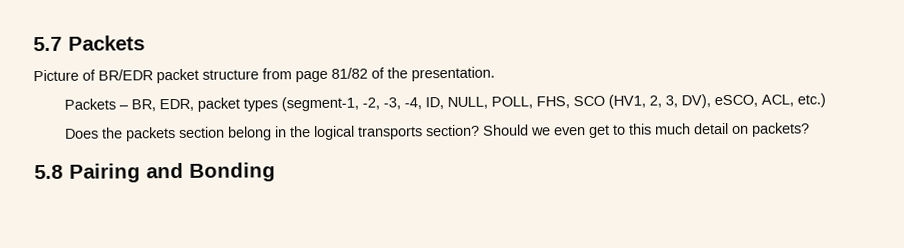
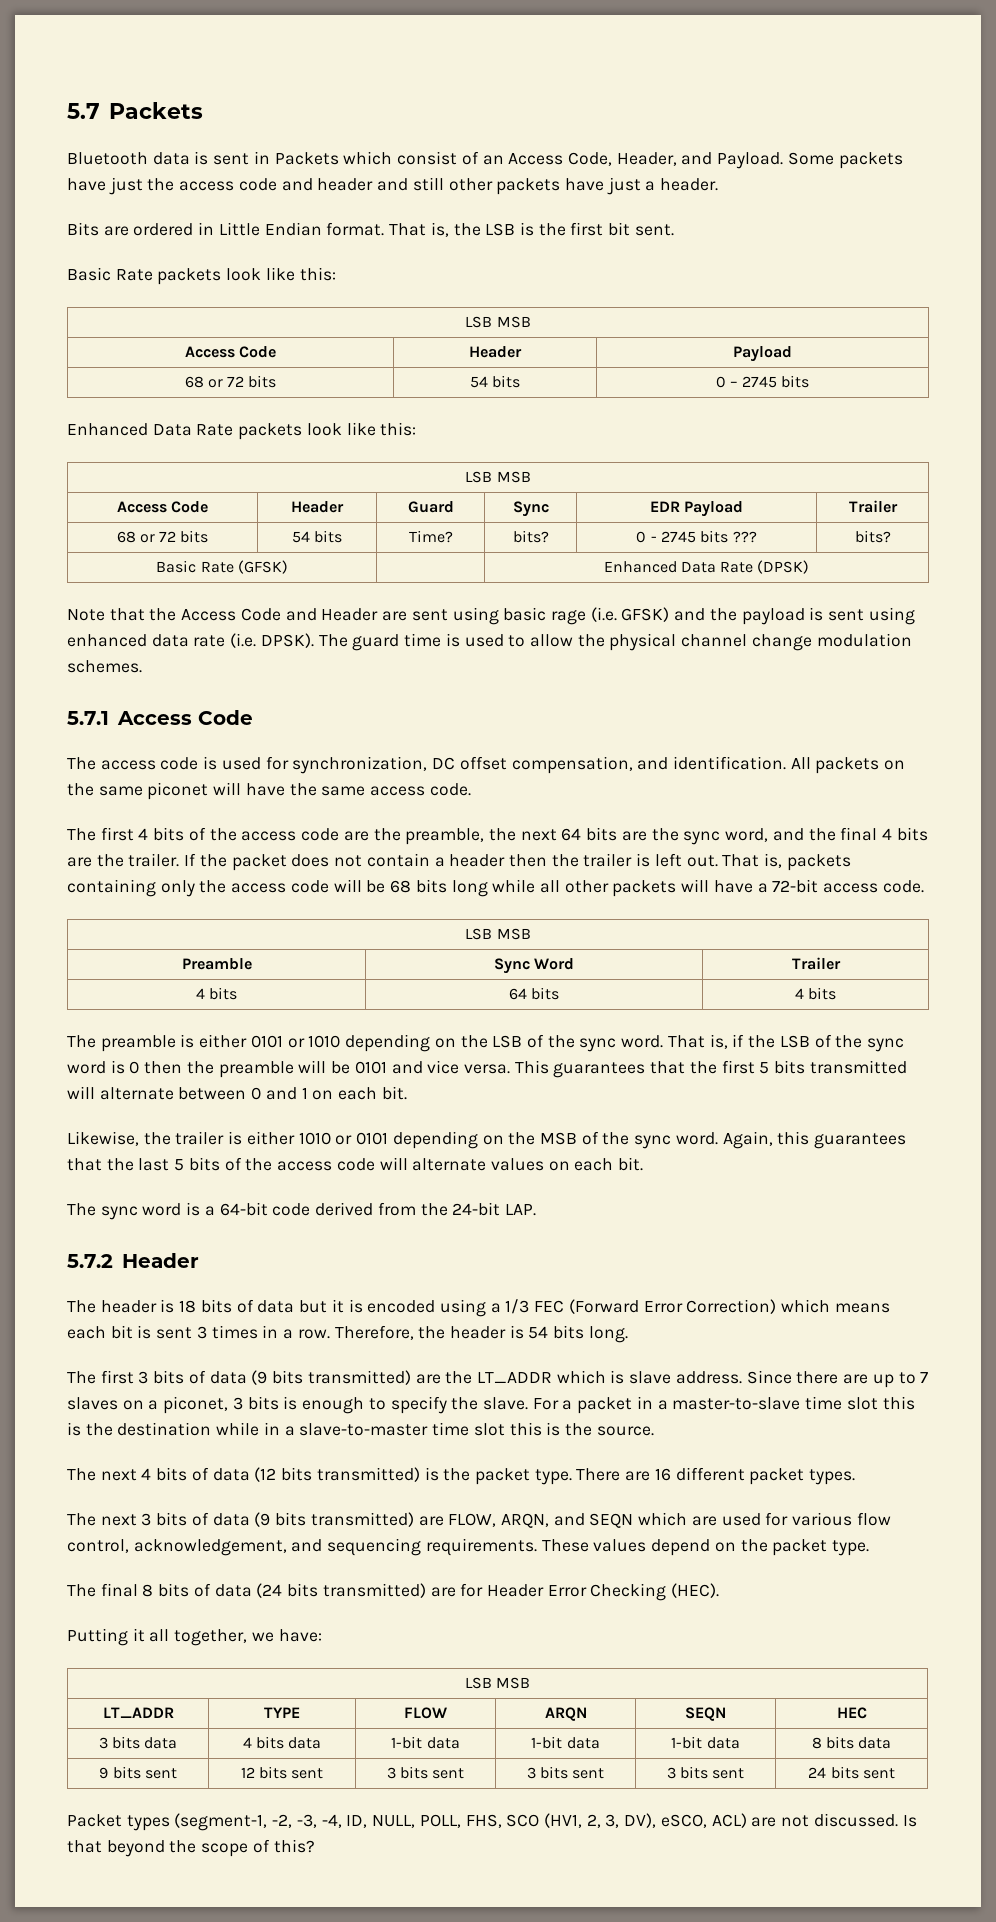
[33,66,495,84] [63,97,240,112] Picture of BR/EDR packet structure from page 81/82 of the presentation. // Packets – BR, EDR, packet -> [67,151,903,169] [67,177,719,195] [67,222,674,237] [67,267,336,285] [465,316,531,328] [184,346,277,358] [469,346,522,358] [733,346,792,362] [184,375,277,388] [469,375,521,388] [715,375,810,388] [67,422,417,440] [465,471,531,483] [116,501,209,513] [291,501,344,513] [407,501,454,513] [512,501,549,517] [649,501,744,517] [848,500,898,513] [116,530,209,543] [291,530,343,543] [408,530,453,543] [512,530,549,543] [636,530,757,543] [854,530,891,543] [156,560,288,574] [603,560,810,574] [67,607,915,625] [67,633,912,651] [67,660,142,673] [67,710,253,725] [67,756,906,774] [67,782,471,800] [67,827,928,845] [67,853,851,871] [67,879,924,897] [465,928,531,940] [181,958,252,970] [493,958,575,974] [791,957,841,970] [195,987,238,1000] [508,987,560,1000] [794,987,837,1000] [67,1034,904,1052] [67,1060,907,1078] [67,1086,407,1100] [67,1131,907,1149] [67,1157,644,1171] [67,1202,536,1220] [67,1253,199,1268] [67,1299,890,1317] [67,1325,628,1343] [67,1370,929,1388] [67,1396,915,1414] [67,1422,654,1436] [67,1467,856,1485] [67,1512,891,1528] [67,1538,869,1556] [67,1583,720,1601] [67,1628,322,1646] [464,1677,531,1689] [102,1707,174,1718] [264,1707,300,1718] [404,1707,447,1719] [544,1707,587,1721] [685,1707,726,1721] [836,1707,867,1719] [98,1736,178,1749] [242,1736,322,1749] [391,1736,460,1749] [531,1736,600,1749] [671,1736,740,1749] [811,1736,892,1749] [99,1766,177,1779] [240,1766,324,1779] [386,1766,465,1779] [526,1766,605,1779] [666,1766,745,1779] [808,1766,895,1779] [67,1814,122,1827] Bluetooth data is sent in Packets which consist of an Access Code, Header, and Payload. Some packets have just the access code and header and still other packets have just a header. // Bits are ordered in Little Endian format. That is, the LSB is the first bit sent. // Basic Rate packets look like this: // LSB MSB // Access Code | Header | Payload // 68 or 72 bits | 54 bits | 0 – 2745 bits // Enhanced Data Rate packets look like this: // LSB MSB // Access Code | Header | Guard | Sync | EDR Payload | Trailer // 68 or 72 bits | 54 bits | Time? | bits? | 0 - 2745 bits ??? | bits? // Basic Rate (GFSK) | | Enhanced Data Rate (DPSK) // Note that the Access Code and Header are sent using basic rage (i.e. GFSK) and the payload is sent using enhanced data rate (i.e. DPSK). The guard time is used to allow the physical channel change modulation schemes. // 5.7.1 Access Code // The access code is used for synchronization, DC offset compensation, and identification. All packets on the same piconet will have the same access code. // The first 4 bits of the access code are the preamble, the next 64 bits are the sync word, and the final 4 bits are the trailer. If the packet does not contain a header then the trailer is left out. That is, packets containing only the access code will be 68 bits long while all other packets will have a 72-bit access code. // LSB MSB // Preamble | Sync Word | Trailer // 4 bits | 64 bits | 4 bits // The preamble is either 0101 or 1010 depending on the LSB of the sync word. That is, if the LSB of the sync word is 0 then the preamble will be 0101 and vice versa. This guarantees that the first 5 bits transmitted will alternate between 0 and 1 on each bit. // Likewise, the trailer is either 1010 or 0101 depending on the MSB of the sync word. Again, this guarantees that the last 5 bits of the access code will alternate values on each bit. // The sync word is a 64-bit code derived from the 24-bit LAP. // 5.7.2 Header // The header is 18 bits of data but it is encoded using a 1/3 FEC (Forward Error Correction) which means each bit is sent 3 times in a row. Therefore, the header is 54 bits long. // The first 3 bits of data (9 bits transmitted) are the LT_ADDR which is slave address. Since there are up to 7 slaves on a piconet, 3 bits is enough to specify the slave. For a packet in a master-to-slave time slot this is the destination while in a slave-to-master time slot this is the source. // The next 4 bits of data (12 bits transmitted) is the packet type. There are 16 different packet types. // The next 3 bits of data (9 bits transmitted) are FLOW, ARQN, and SEQN which are used for various flow control, acknowledgement, and sequencing requirements. These values depend on the packet type. // The final 8 bits of data (24 bits transmitted) are for Header Error Checking (HEC). // Putting it all together, we have: // LSB MSB // LT_ADDR | TYPE | FLOW | ARQN | SEQN | HEC // 3 bits data | 4 bits data | 1-bit data | 1-bit data | 1-bit data | 8 bits data // 9 bits sent | 12 bits sent | 3 bits sent | 3 bits sent | 3 bits sent | 24 bits sent // Packet
[760,93,826,108] [64,122,810,142] [34,162,277,183] ACL, etc.) // Does the packets section belong in the logical transports section? Should we even get to this much detail on packets? // 5.8 Pairing and Bonding -> [711,1813,917,1828] [67,1839,315,1857] ACL) are not discussed. Is that beyond the scope of this?

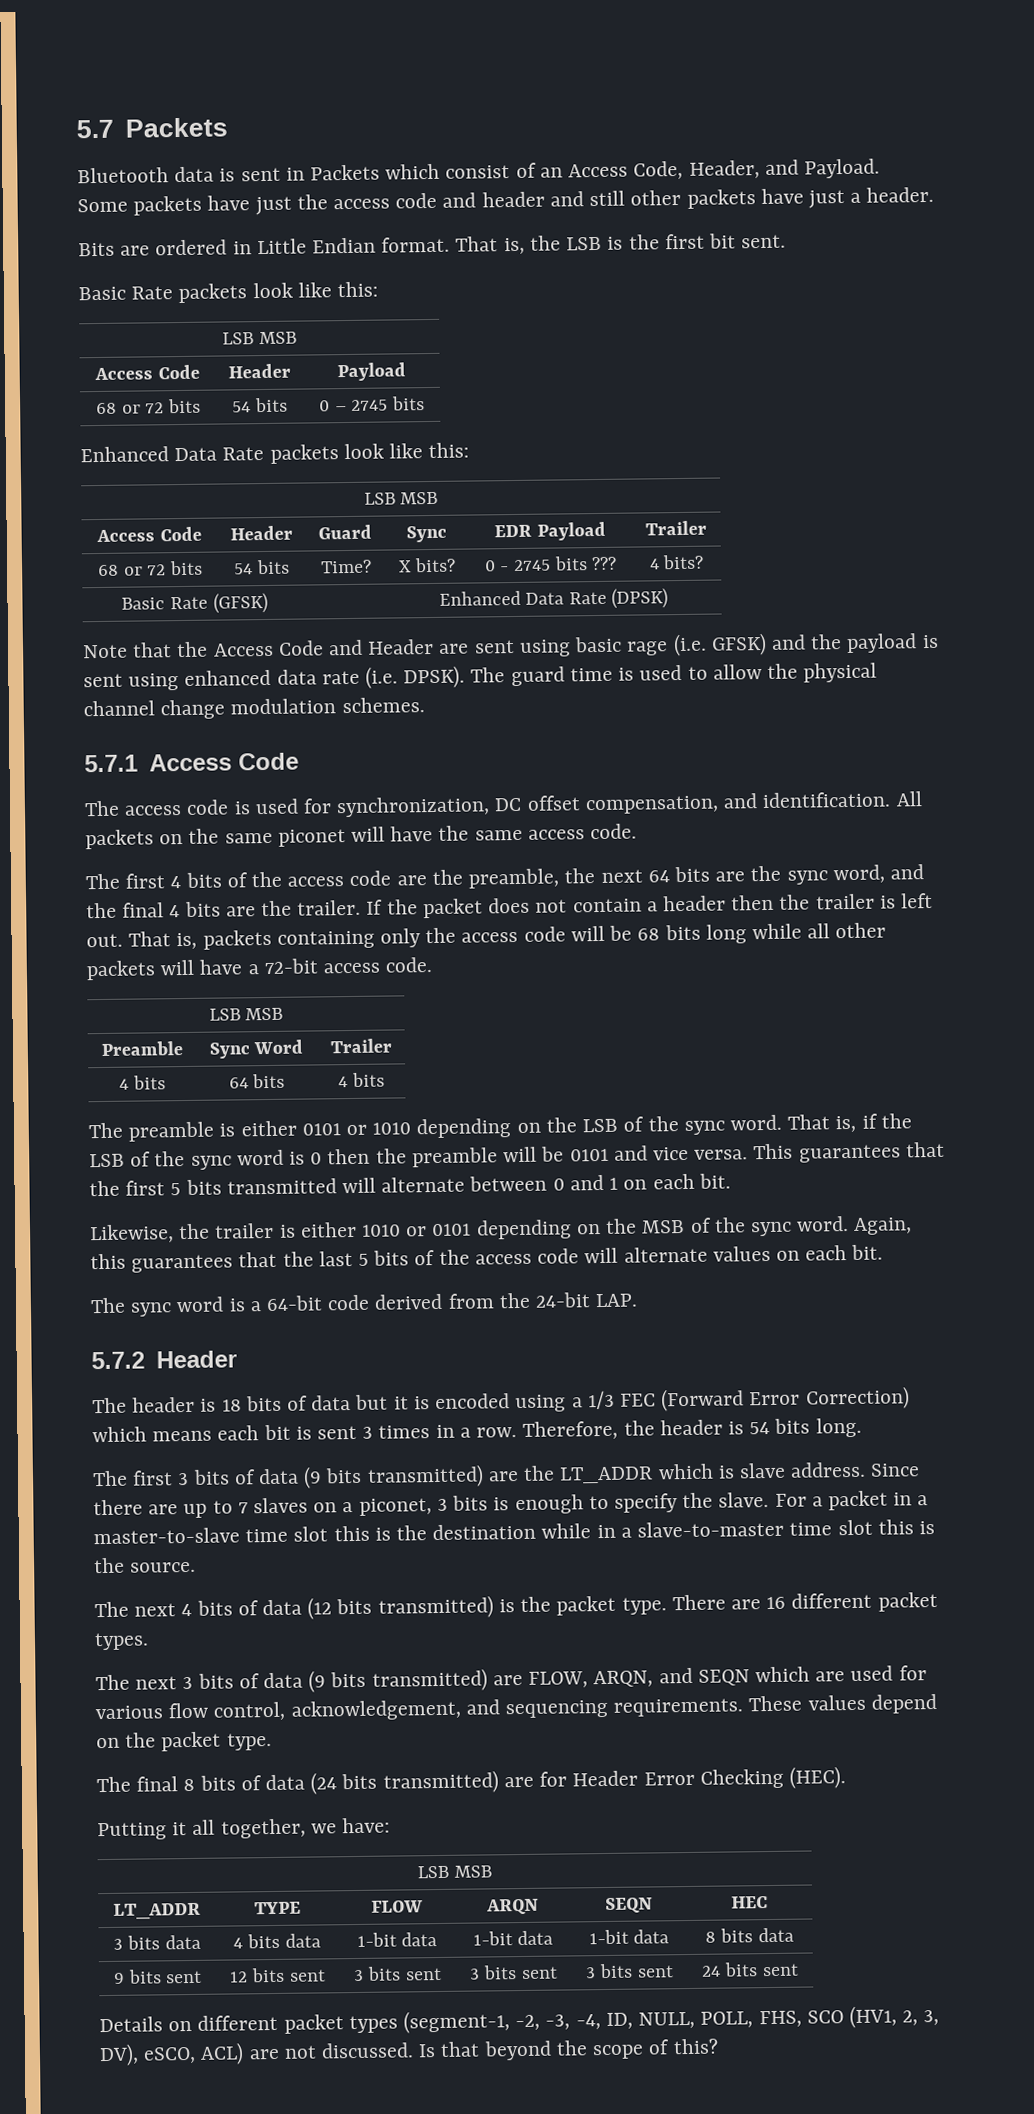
(453, 536) none -> [399,560,413,573] X
(757, 537) none -> [649,558,660,570] 4
[67,1814,122,1827] Packet -> [99,2014,344,2034] Details on different packet

